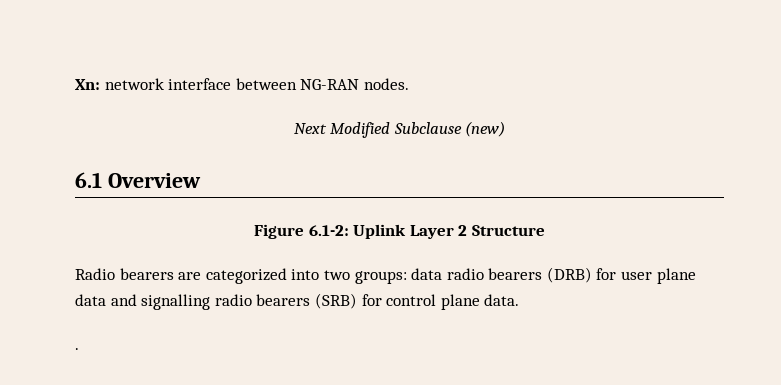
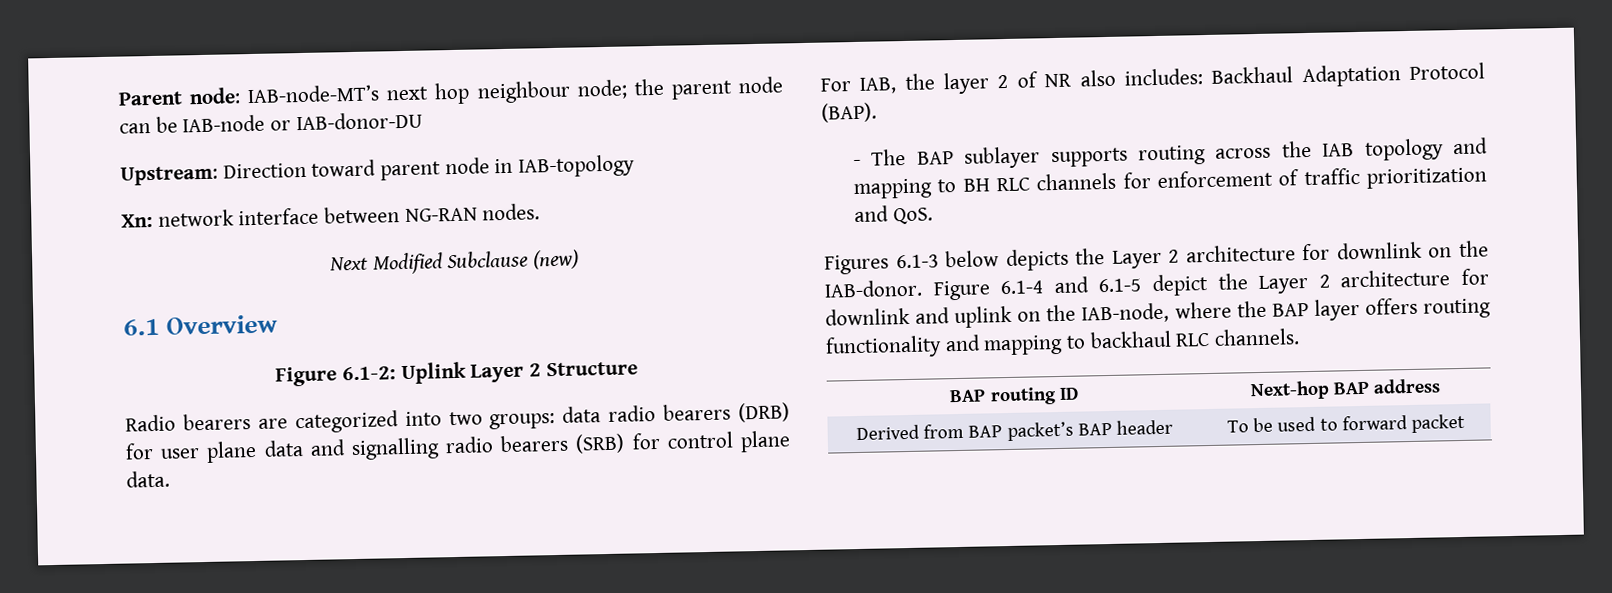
(75, 84) none -> [118,76,783,106] [119,111,423,134] [120,154,636,186] Parent node: IAB-node-MT’s next hop neighbour node; the parent node can be IAB-node or IAB-donor-DU // Upstream: Direction toward parent node in IAB-topology //
[75,348,79,350] . -> [820,62,1485,95] [821,102,877,123] [852,137,1488,169] [852,167,1487,200] [853,205,933,225] [824,240,1489,275] [824,268,1489,301] [825,297,1491,329] [825,328,1301,359] [949,387,1079,406] [1249,378,1442,401] [856,419,1173,442] [1227,413,1465,433] For IAB, the layer 2 of NR also includes: Backhaul Adaptation Protocol (BAP). // - The BAP sublayer supports routing across the IAB topology and mapping to BH RLC channels for enforcement of traffic prioritization and QoS. // Figures 6.1-3 below depicts the Layer 2 architecture for downlink on the IAB-donor. Figure 6.1-4 and 6.1-5 depict the Layer 2 architecture for downlink and uplink on the IAB-node, where the BAP layer offers routing functionality and mapping to backhaul RLC channels. // BAP routing ID | Next-hop BAP address // Derived from BAP packet’s BAP header | To be used to forward packet

